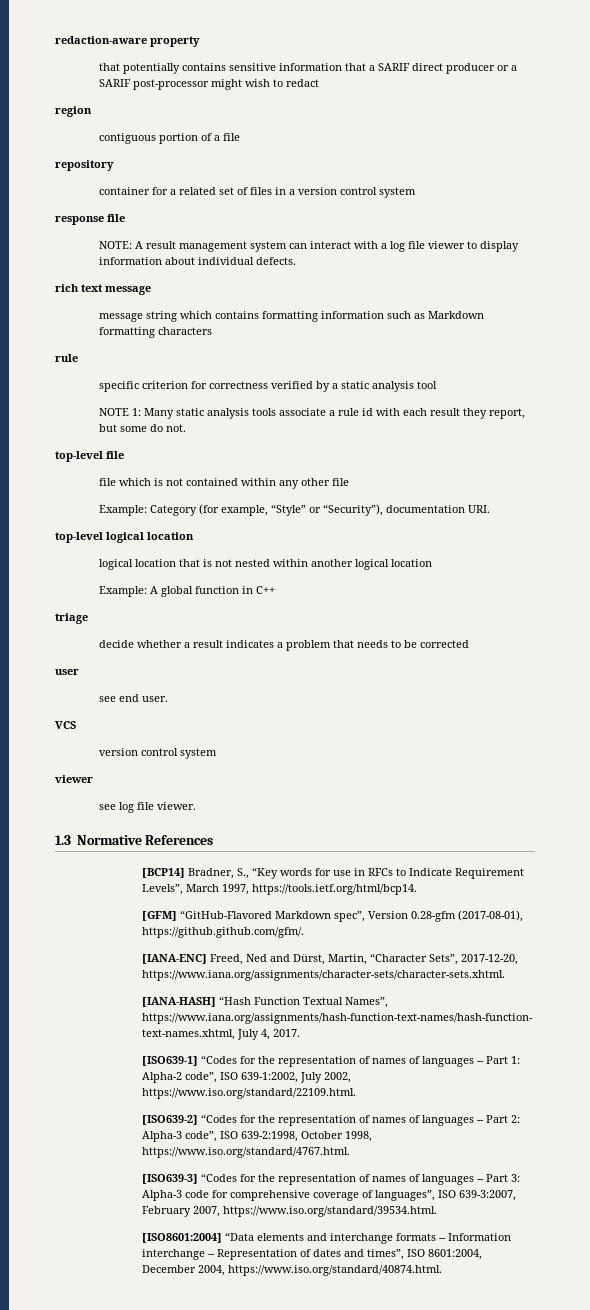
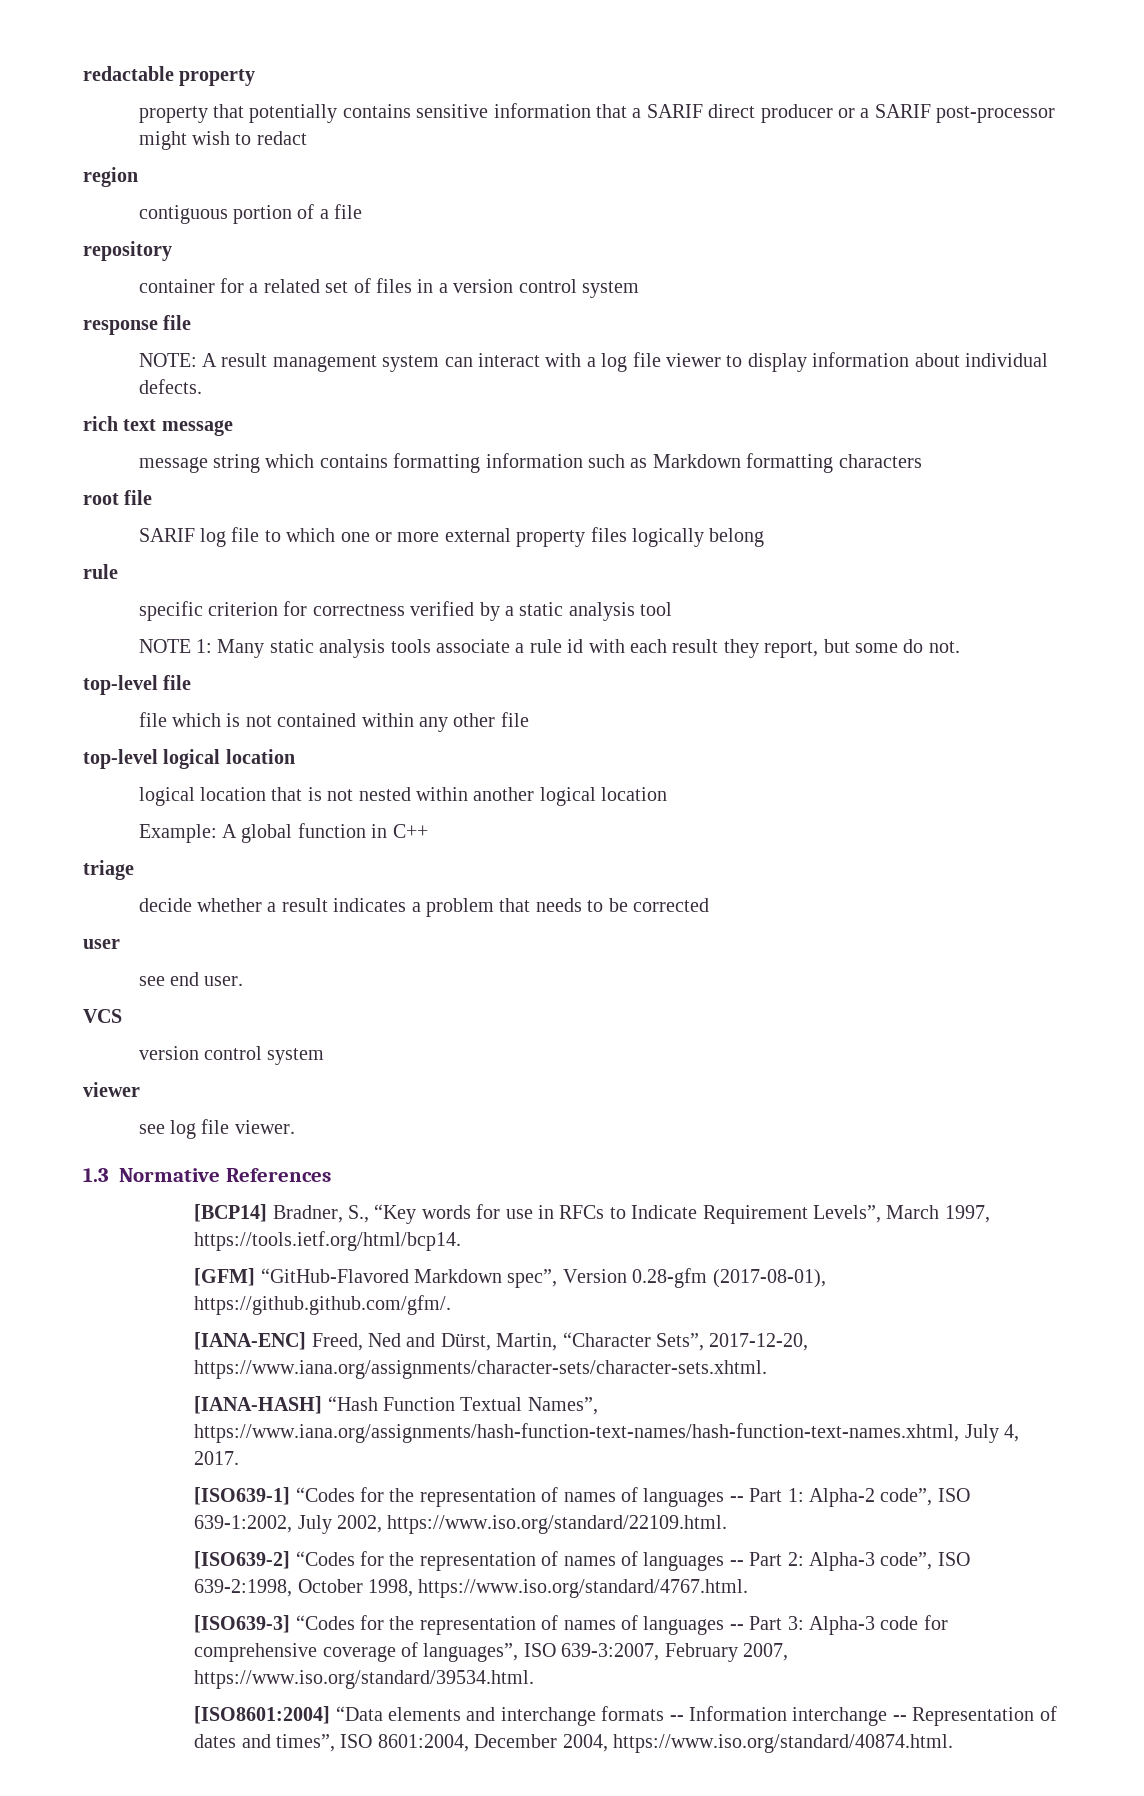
[55,36,147,44] redaction-aware -> [83,66,174,81] redactable
(200, 41) none -> [138,106,208,123] property
(212, 331) none -> [83,490,153,505] [138,527,765,547] // root file // SARIF log file to which one or more external property files logically belong
[98,504,490,516] // Example: Category (for example, “Style” or “Security”), documentation URI. -> (529, 719) none

